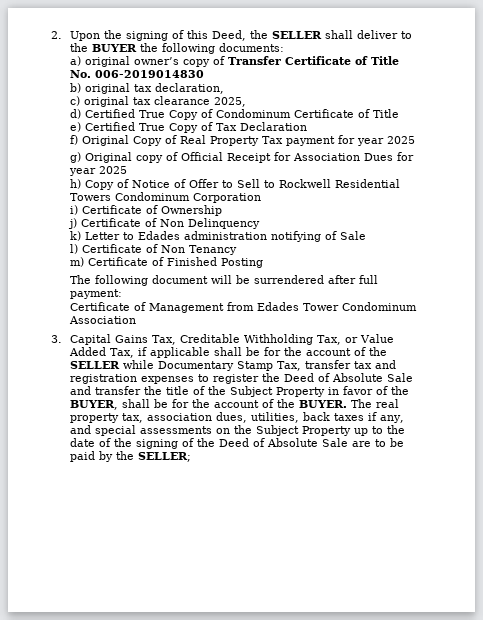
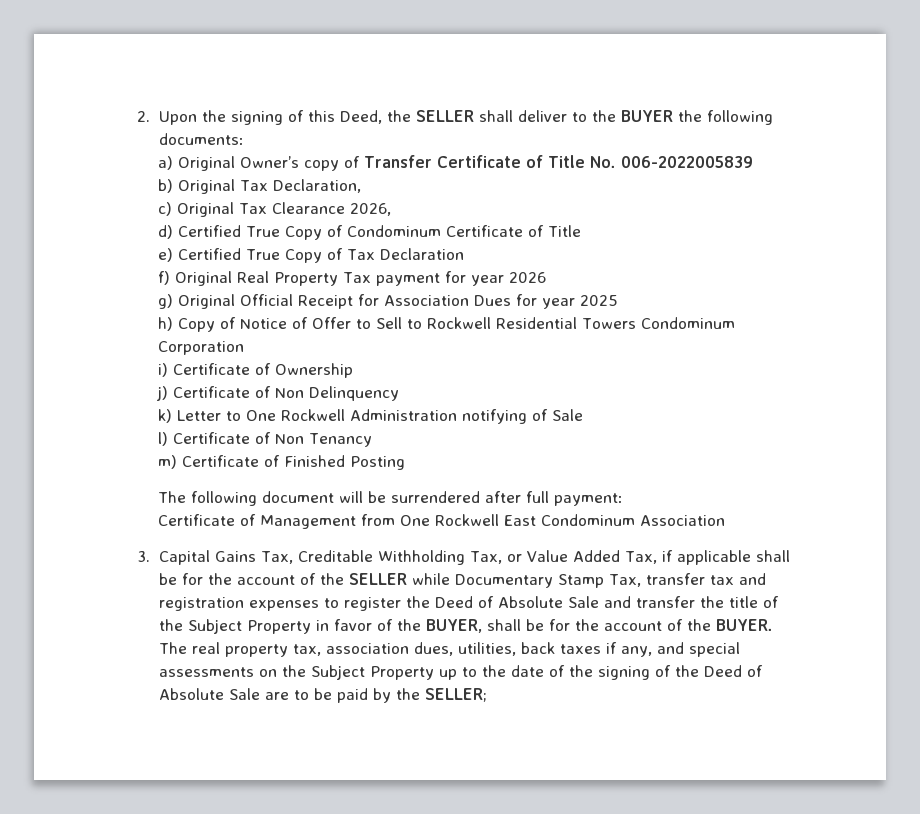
[85,56,180,67] original owner’s -> [178,156,300,171] Original Owner’s
[95,70,205,78] 006-2019014830 -> [621,156,754,168] 006-2022005839
[85,83,225,94] [70,96,247,107] original tax declaration, // c) original tax clearance 2025, -> [178,179,362,194] [158,202,392,217] Original Tax Declaration, // c) Original Tax Clearance 2026,
[133,135,178,146] Copy of -> (233, 278) none
[387,136,416,144] 2025 -> [509,272,547,283] 2026
[136,152,179,163] copy of -> (236, 301) none
[138,231,268,240] Edades administration -> [246,409,458,421] One Rockwell Administration
[257,302,340,311] Edades Tower -> [400,514,537,526] One Rockwell East

